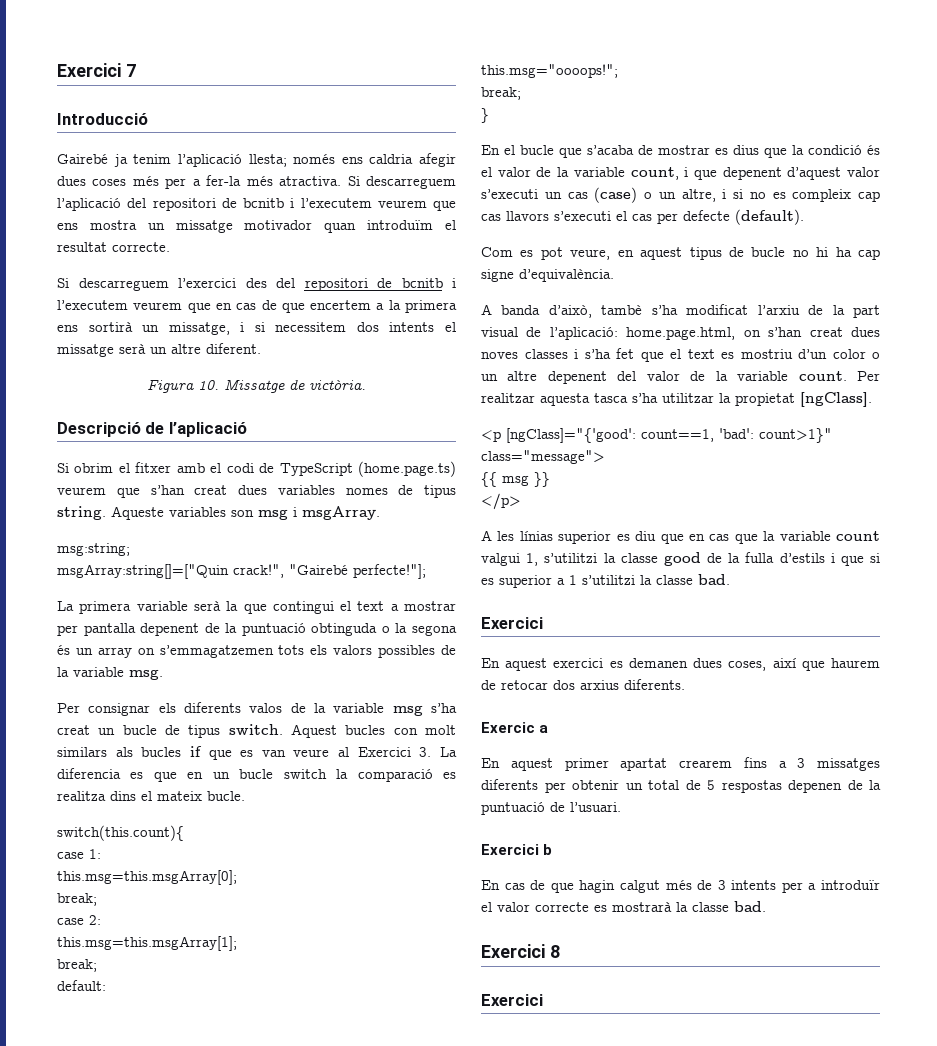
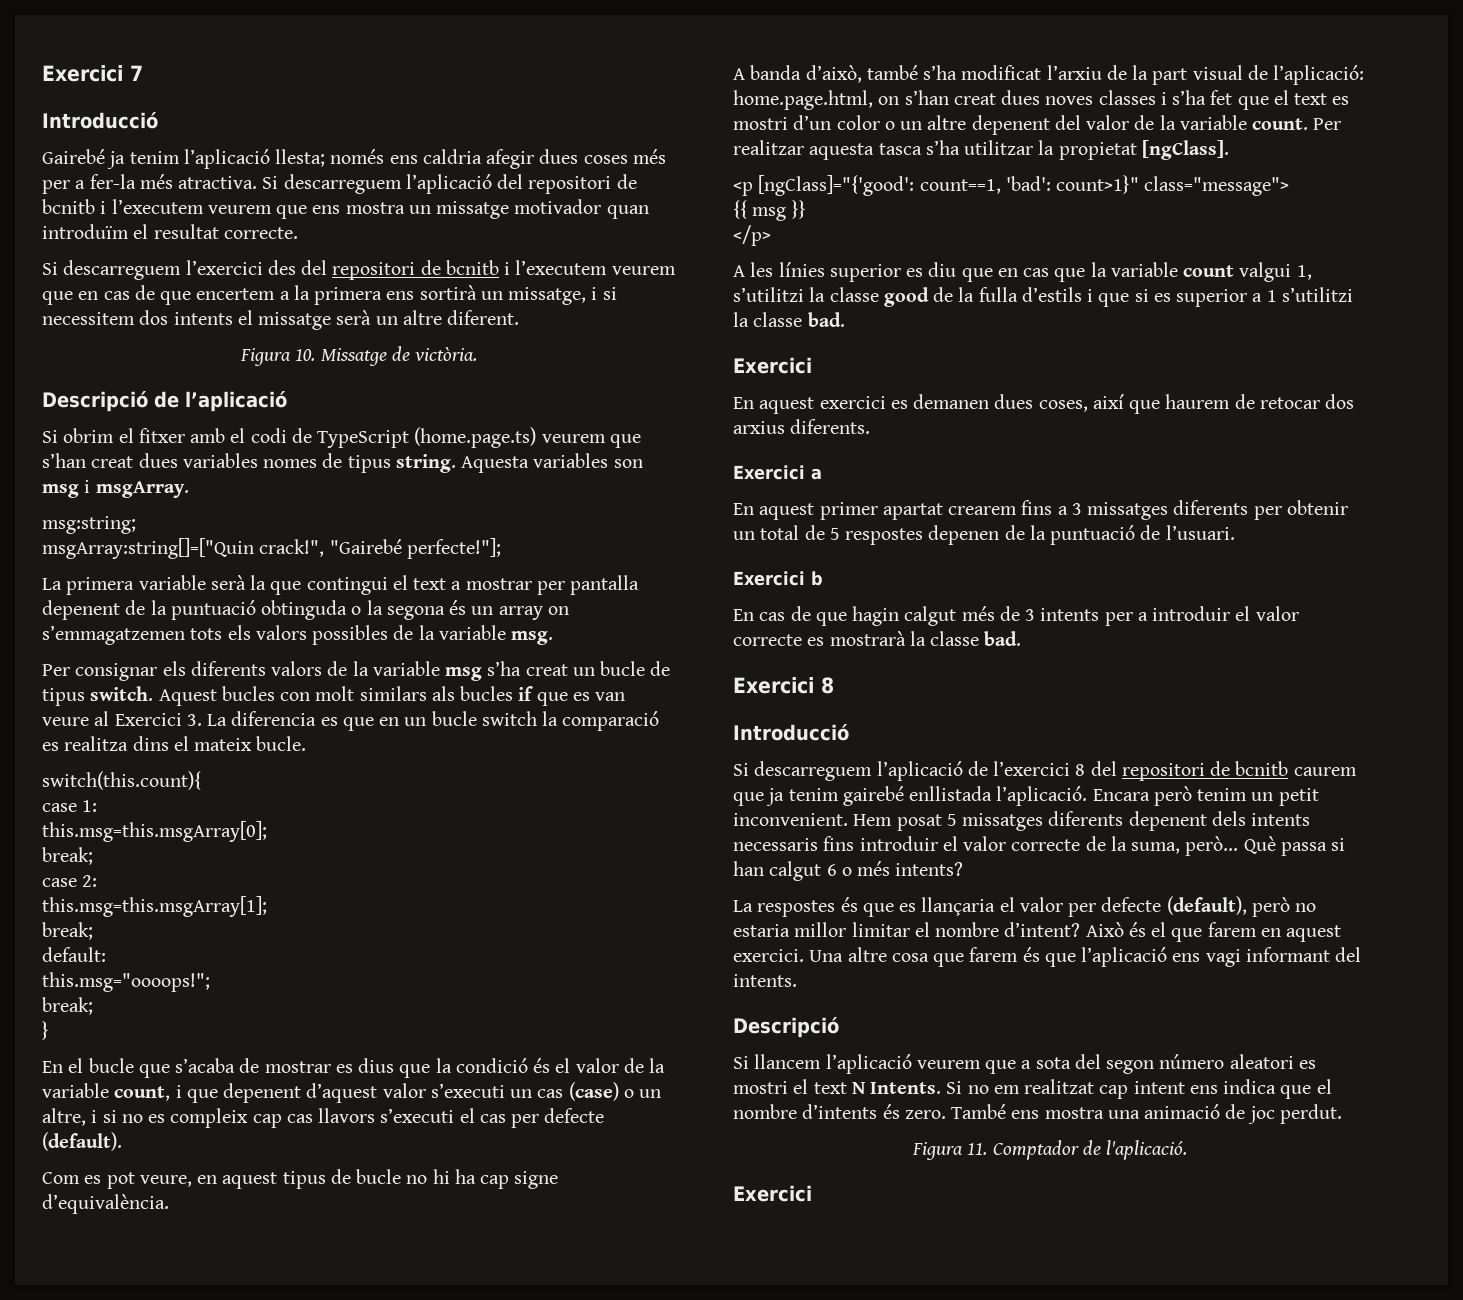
[111,506,164,520] Aqueste -> [461,456,530,473] Aquesta
[249,703,283,713] valos -> [271,661,323,676] valors
[601,305,643,315] tambè -> [866,65,918,80] també
[740,349,793,359] mostriu -> [733,117,788,130] mostri
[519,531,553,541] línias -> [778,262,825,277] línies
[481,722,535,733] Exercic -> [733,465,805,480] Exercici
[721,780,782,793] respostas -> [845,528,924,545] respostes
[821,880,880,890] introduïr -> [1152,606,1231,621] introduir
(560, 951) none -> [733,724,849,741] [733,761,1357,781] [733,786,1319,806] [733,811,1311,831] [733,836,1346,856] [733,861,964,881] [733,896,1317,917] [733,922,1342,942] [733,947,1362,967] [733,974,797,987] [733,1017,839,1038] [733,1054,1316,1074] [733,1079,1332,1099] [733,1104,1342,1124] [911,1140,1188,1160] // Introducció // Si descarreguem l’aplicació de l’exercici 8 del repositori de bcnitb caurem que ja tenim gairebé enllistada l’aplicació. Encara però tenim un petit inconvenient. Hem posat 5 missatges diferents depenent dels intents necessaris fins introduir el valor correcte de la suma, però... Què passa si han calgut 6 o més intents? // La respostes és que es llançaria el valor per defecte (default), però no estaria millor limitar el nombre d’intent? Això és el que farem en aquest exercici. Una altre cosa que farem és que l’aplicació ens vagi informant del intents. // Descripció // Si llancem l’aplicació veurem que a sota del segon número aleatori es mostri el text N Intents. Si no em realitzat cap intent ens indica que el nombre d’intents és zero. També ens mostra una animació de joc perdut. // Figura 11. Comptador de l'aplicació.

